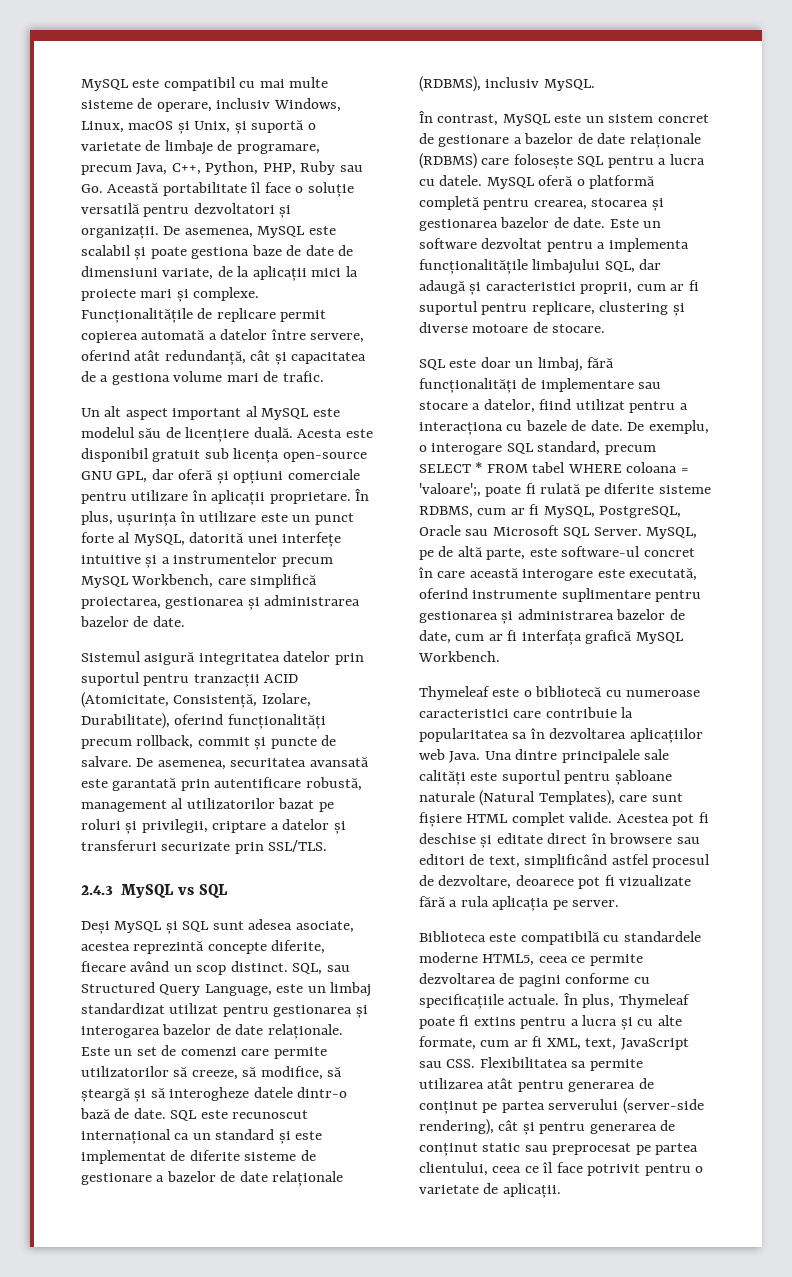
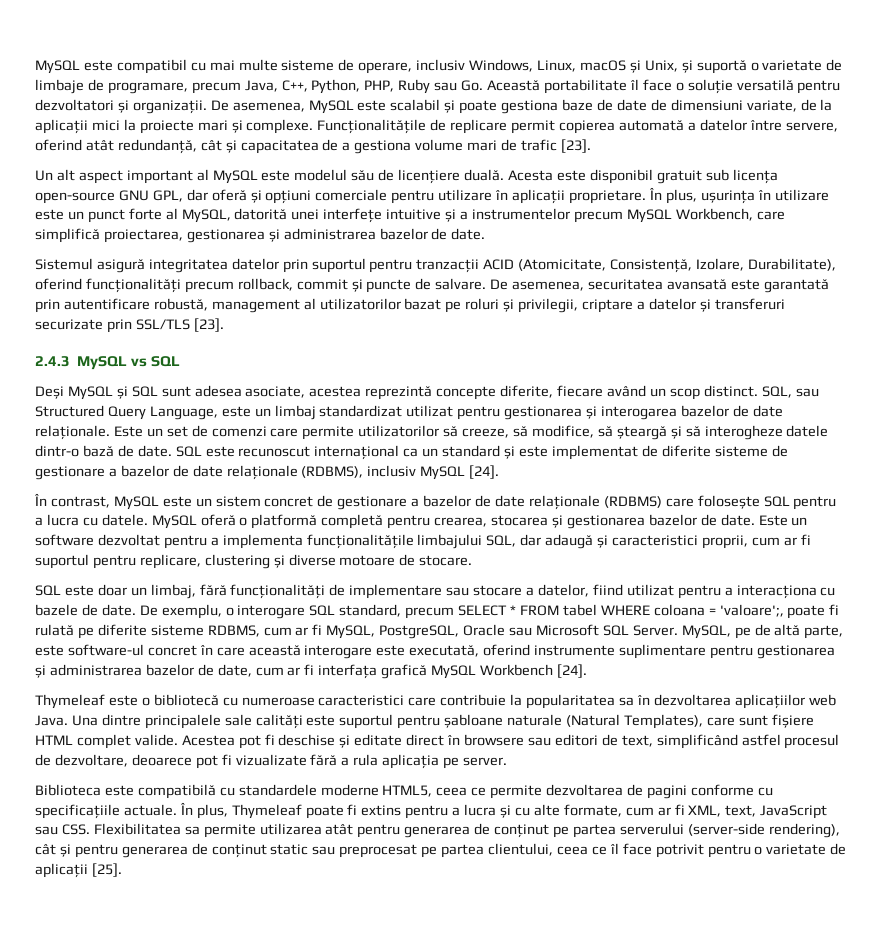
[282,371,324,382] trafic. -> [520,139,591,153] trafic [23].
[268,840,328,852] SSL/TLS. -> [135,318,224,332] SSL/TLS [23].
[543,79,595,91] MySQL. -> [420,465,500,480] MySQL [24].
[418,651,500,662] Workbench. -> [480,664,587,678] Workbench [24].
[502,1183,561,1198] aplicații. -> [35,863,122,878] aplicații [25].

